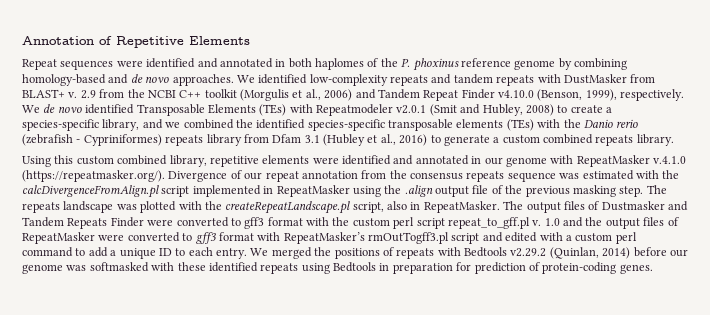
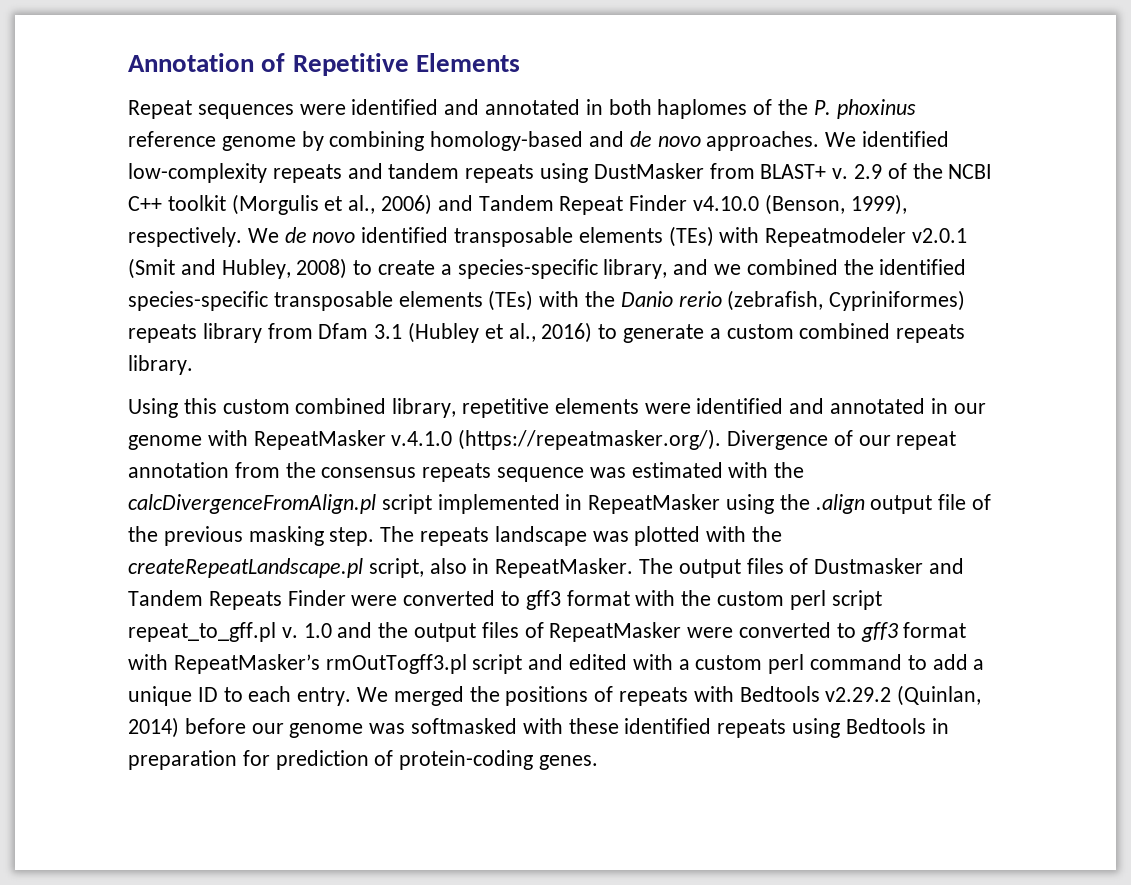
[537,74,561,83] with -> [540,163,589,183] using
[99,89,125,98] from -> [887,163,907,179] of
[136,104,256,116] Transposable Elements -> [454,227,663,247] transposable elements
[22,134,81,146] (zebrafish - -> [727,290,824,311] (zebrafish,

